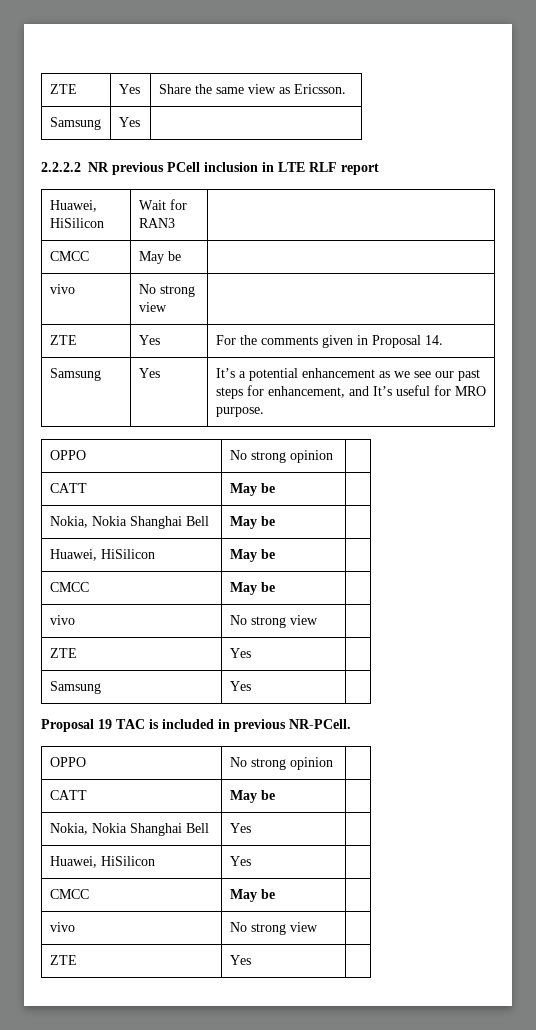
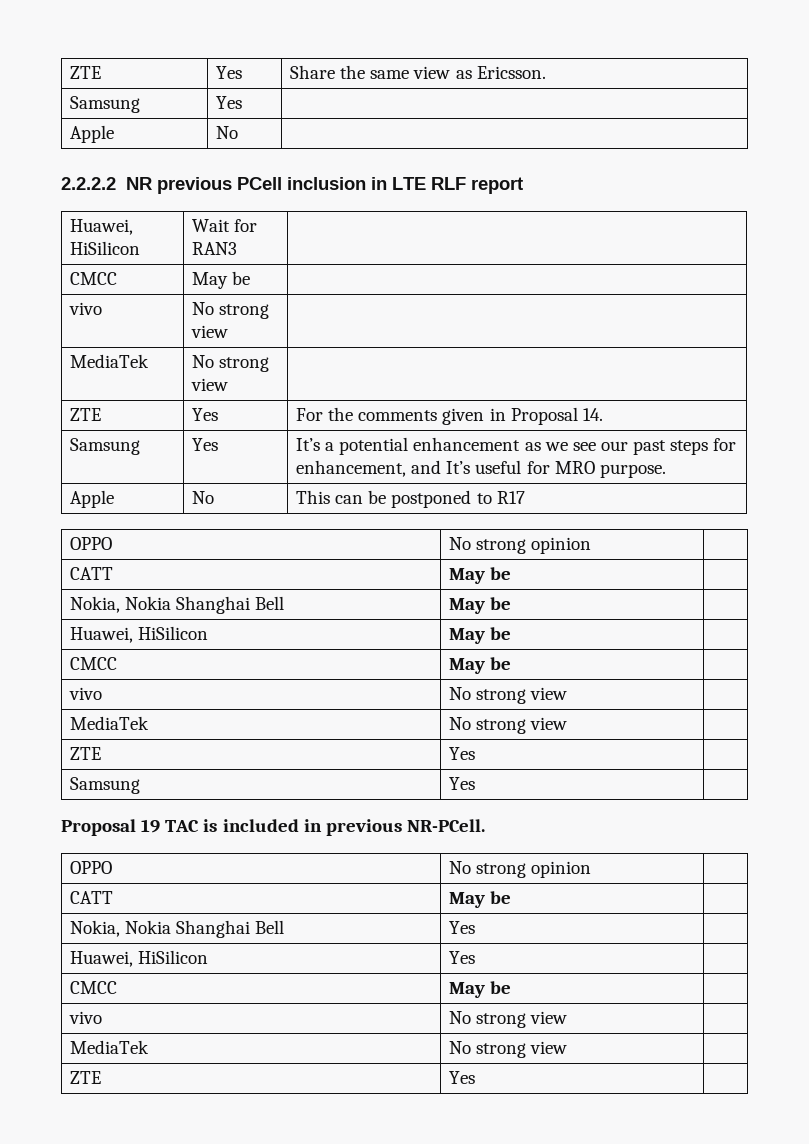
(140, 122) none -> [69,125,114,143] [215,126,238,139] // Apple | No |
(167, 307) none -> [69,354,149,368] [191,355,270,372] [190,378,228,391] // MediaTek | No strong view |
(264, 412) none -> [69,490,114,508] [191,491,214,504] [295,490,525,508] // Apple | No | This can be postponed to R17
(318, 620) none -> [69,716,149,730] [448,717,568,734] // MediaTek | No strong view |
(318, 927) none -> [69,1040,149,1054] [448,1041,568,1058] // MediaTek | No strong view |

